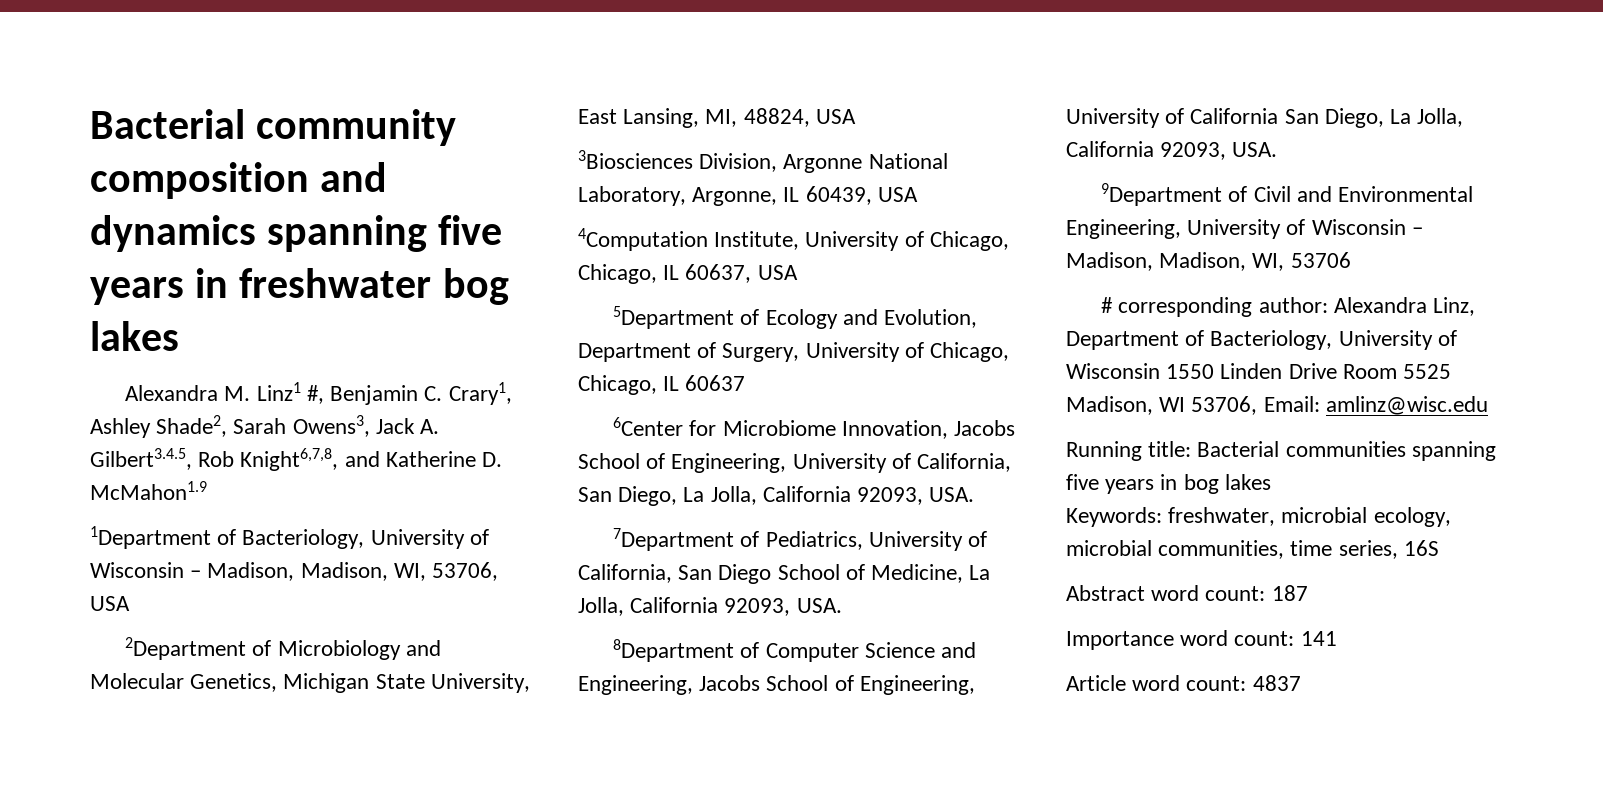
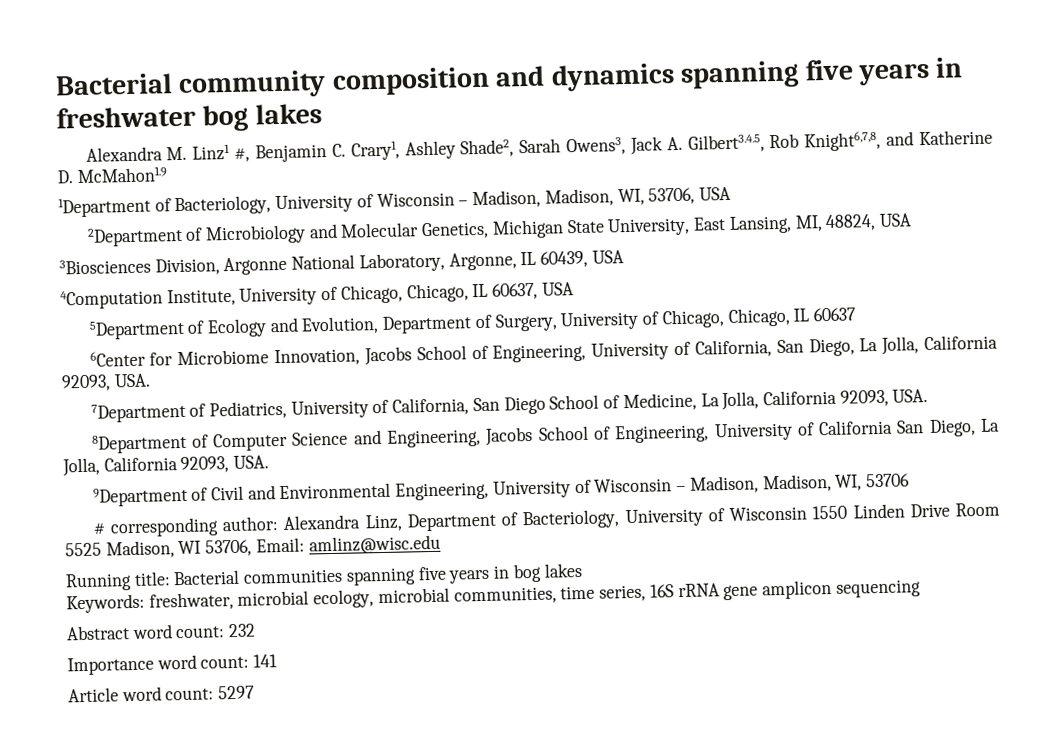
(1439, 548) none -> [677,579,921,601] rRNA gene amplicon sequencing
[1271,585,1308,601] 187 -> [228,623,257,638] 232
[1252,675,1301,691] 4837 -> [218,685,256,700] 5297

